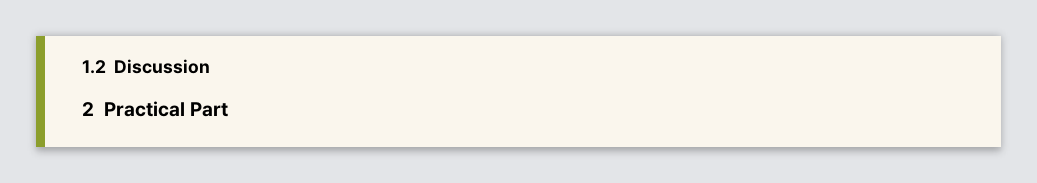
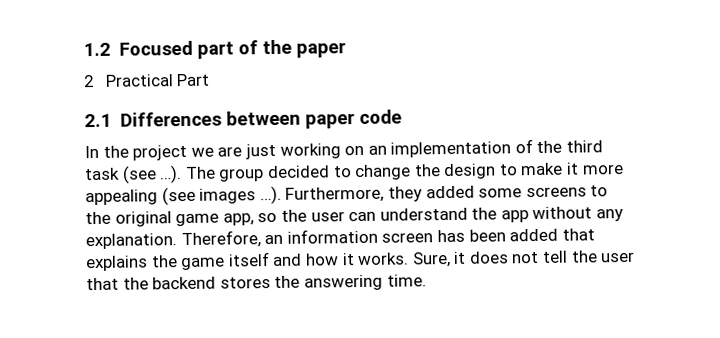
[113,59,210,74] [82,101,229,117] Discussion // 2 Practical Part -> [118,39,346,59] [83,73,211,88] [84,109,402,129] [84,139,604,161] [84,162,624,184] [85,185,609,206] [85,206,625,227] [85,228,595,250] [85,250,636,272] [86,274,427,291] Focused part of the paper // 2 Practical Part // 2.1 Differences between paper code // In the project we are just working on an implementation of the third task (see …). The group decided to change the design to make it more appealing (see images …). Furthermore, they added some screens to the original game app, so the user can understand the app without any explanation. Therefore, an information screen has been added that explains the game itself and how it works. Sure, it does not tell the user that the backend stores the answering time.

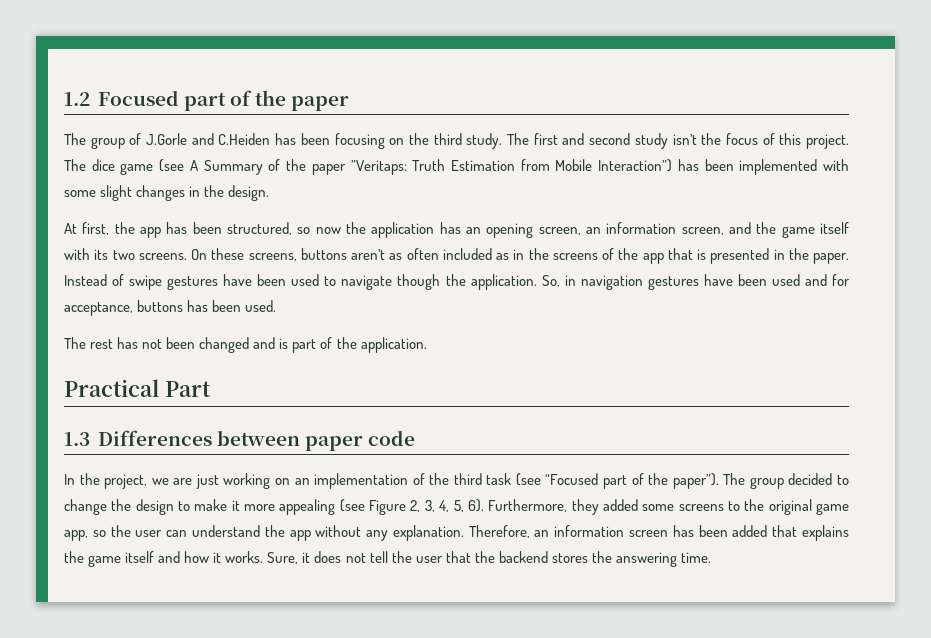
[83,75,95,88] 2 -> [64,133,849,149] [64,159,849,175] [64,185,270,201] [64,222,850,238] [64,248,849,264] [64,274,850,290] [64,300,277,316] [64,337,427,353] The group of J.Gorle and C.Heiden has been focusing on the third study. The first and second study isn’t the focus of this project. The dice game (see A Summary of the paper ”Veritaps: Truth Estimation from Mobile Interaction”) has been implemented with some slight changes in the design. // At first, the app has been structured, so now the application has an opening screen, an information screen, and the game itself with its two screens. On these screens, buttons aren’t as often included as in the screens of the app that is presented in the paper. Instead of swipe gestures have been used to navigate though the application. So, in navigation gestures have been used and for acceptance, buttons has been used. // The rest has not been changed and is part of the application. //
[84,113,112,128] 2.1 -> [64,432,90,446] 1.3
[132,144,188,161] project -> [104,474,148,489] project,
[159,165,183,184] …). -> [545,473,719,489] “Focused part of the paper”).
[199,185,282,205] images …). -> [369,499,484,515] Figure 2, 3, 4, 5, 6).

